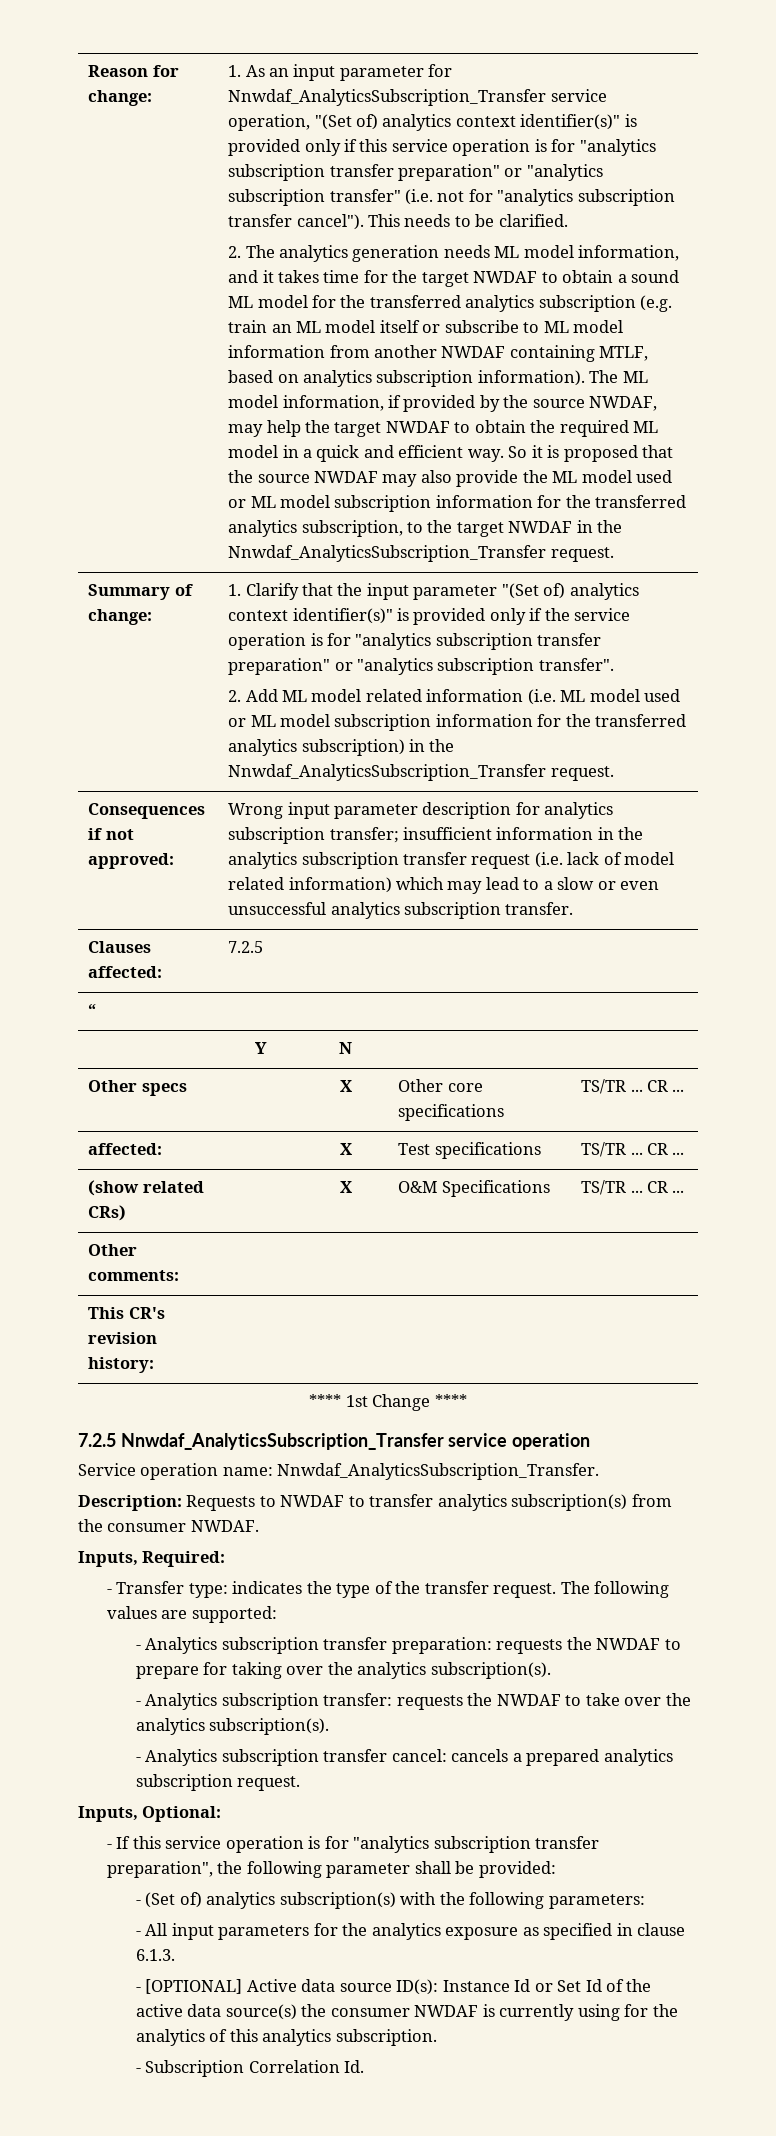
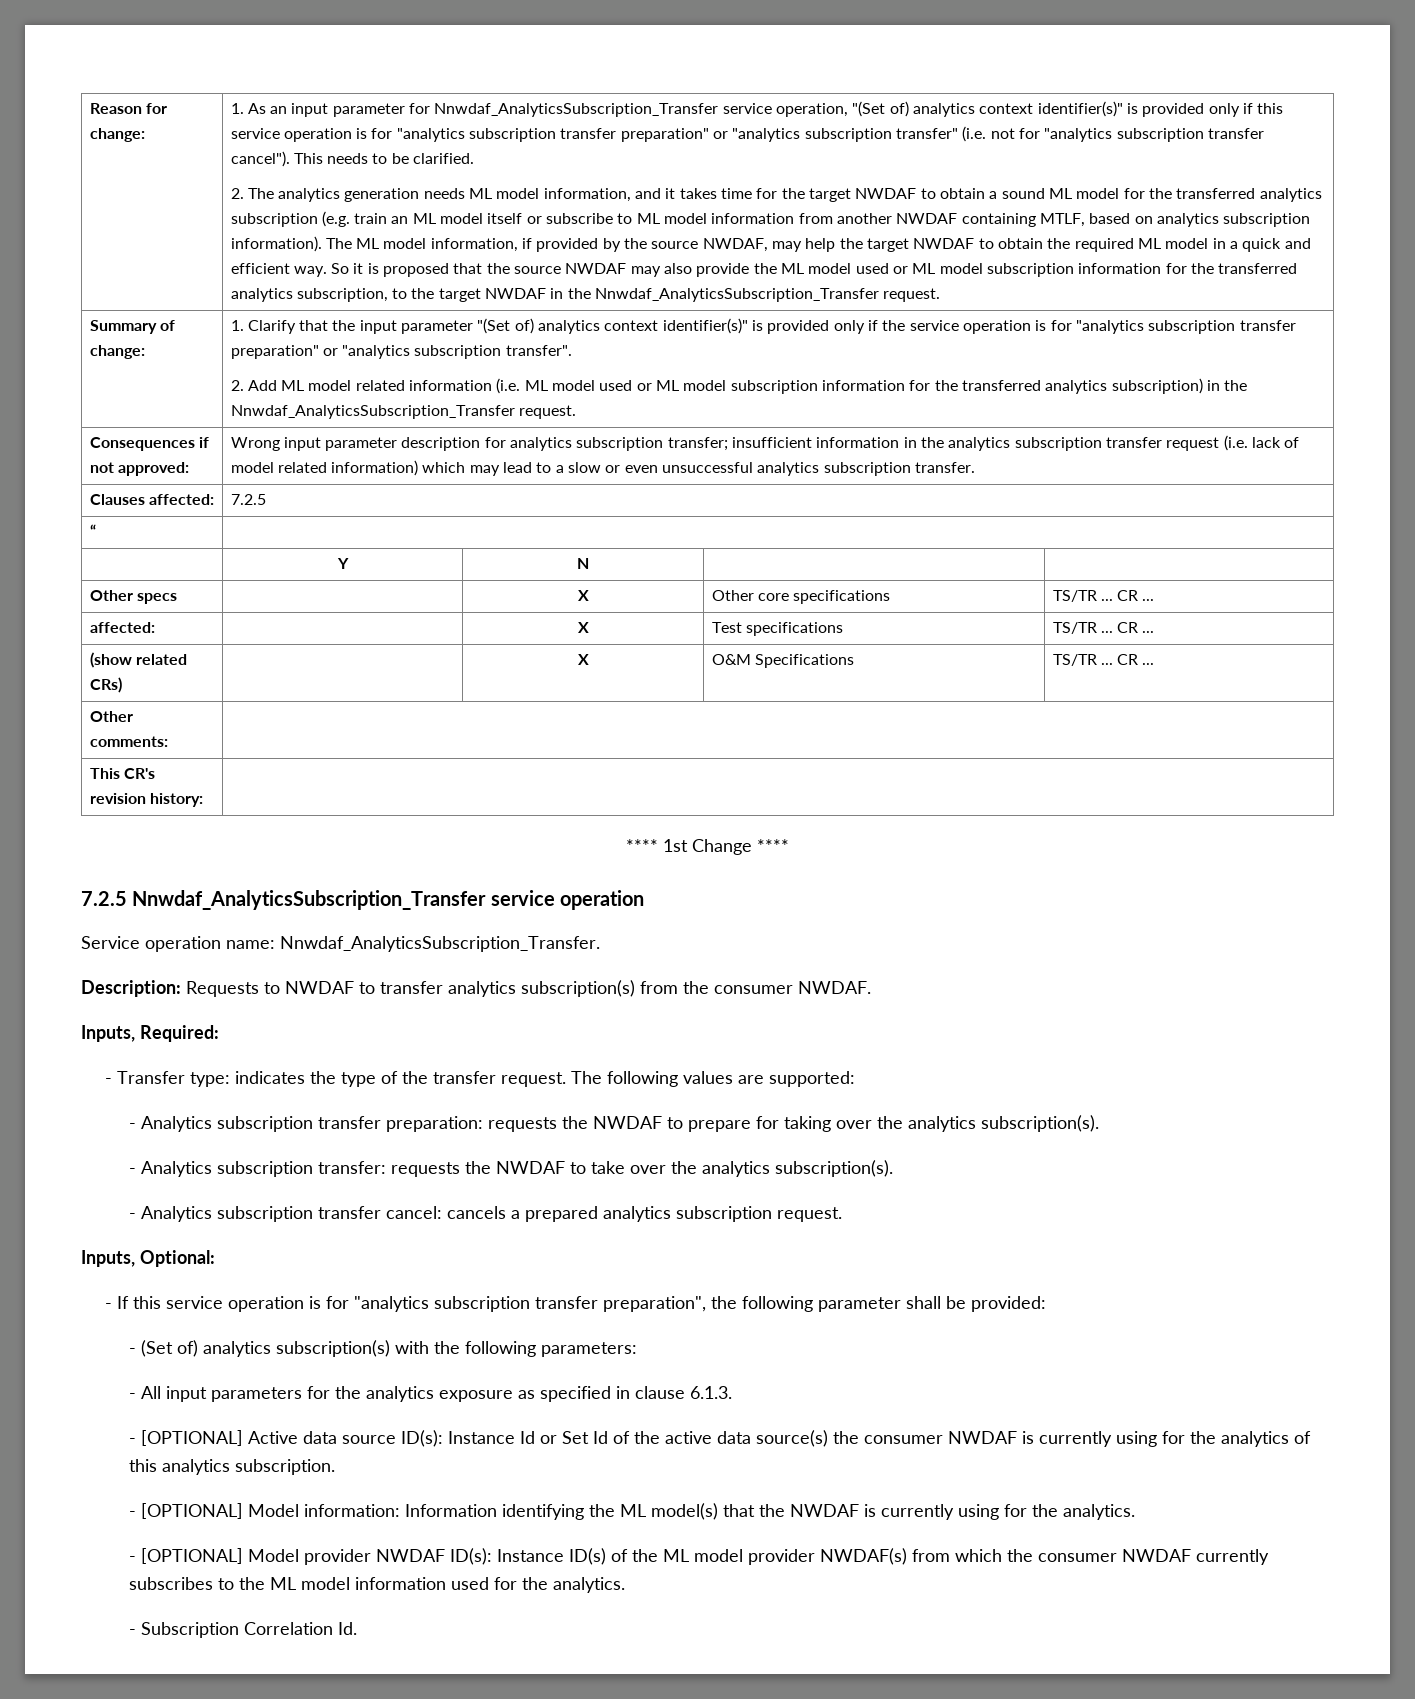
(437, 2037) none -> [129,1503,1136,1520] [129,1548,1270,1565] [129,1577,626,1593] // - [OPTIONAL] Model information: Information identifying the ML model(s) that the NWDAF is currently using for the analytics. // - [OPTIONAL] Model provider NWDAF ID(s): Instance ID(s) of the ML model provider NWDAF(s) from which the consumer NWDAF currently subscribes to the ML model information used for the analytics.

